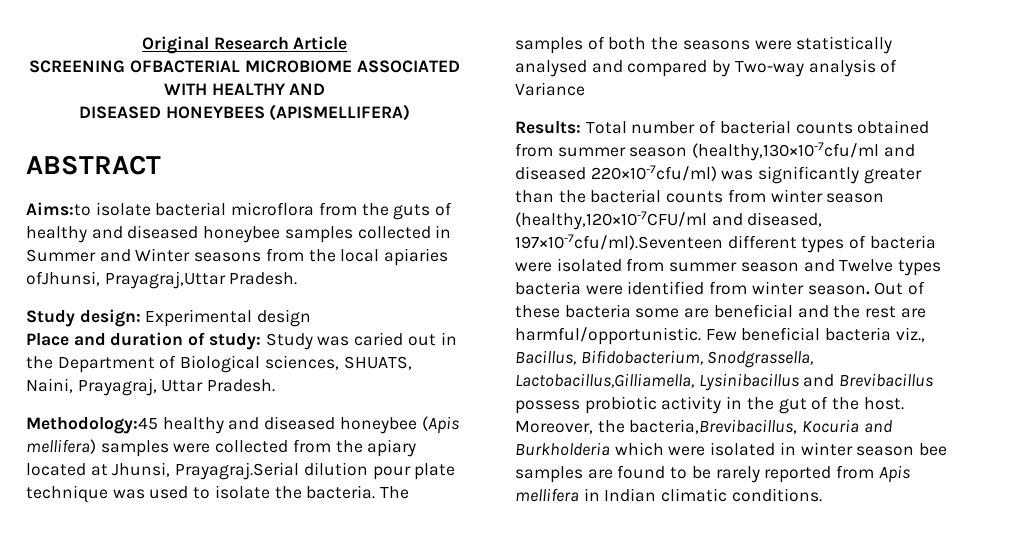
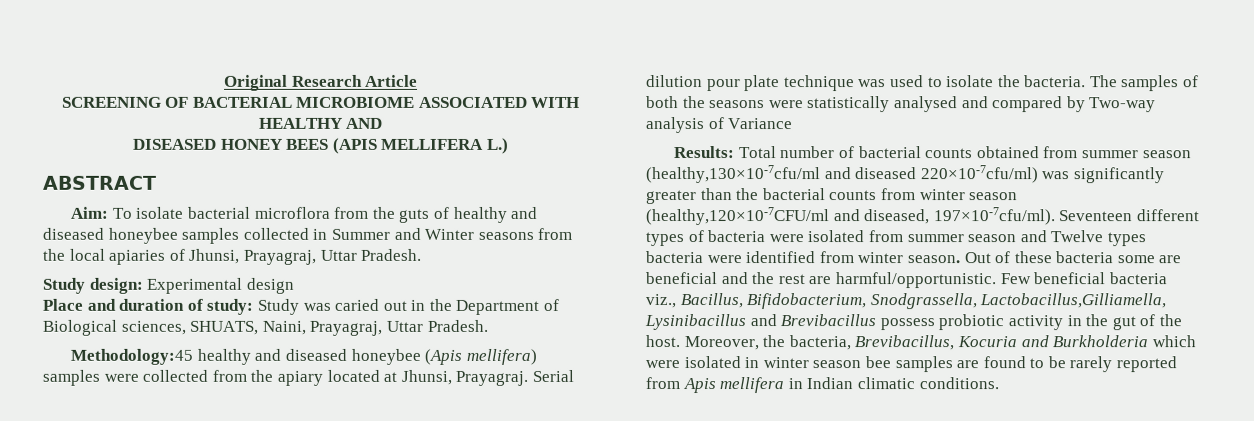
[130,60,241,73] OFBACTERIAL -> [165,96,293,108] OF BACTERIAL
[165,104,411,121] HONEYBEES (APISMELLIFERA) -> [220,137,509,154] HONEY BEES (APIS MELLIFERA L.)
[26,202,91,216] Aims:to -> [70,206,133,219] Aim: To
[26,271,226,289] ofJhunsi, Prayagraj,Uttar -> [168,248,357,265] of Jhunsi, Prayagraj, Uttar
[175,462,300,480] Prayagraj.Serial -> [455,369,574,386] Prayagraj. Serial
[515,234,723,250] 197×10-7cfu/ml).Seventeen -> [932,207,1134,226] 197×10-7cfu/ml). Seventeen
[629,419,798,434] bacteria,Brevibacillus, -> [788,335,955,351] bacteria, Brevibacillus,

